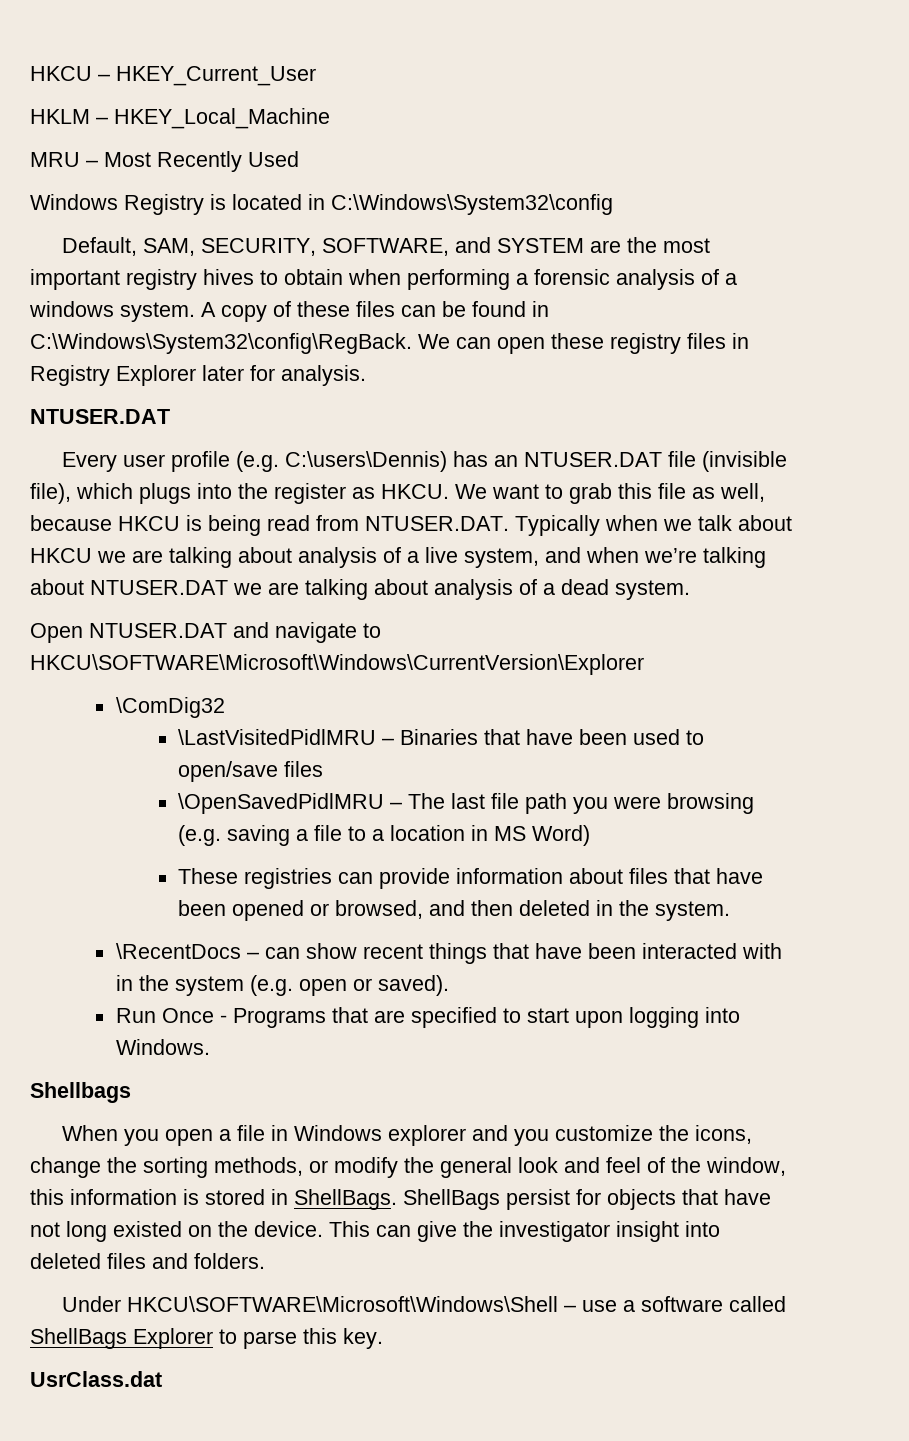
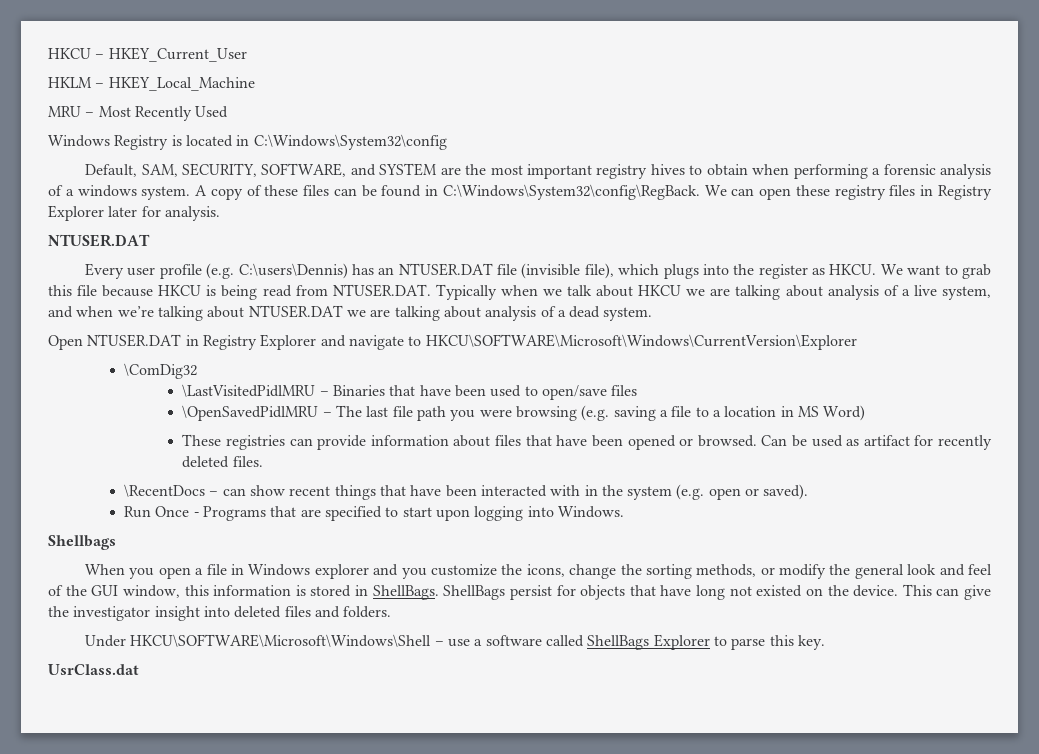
[692,483,765,502] as well, -> (98, 290) none
(227, 630) none -> [185,334,317,350] in Registry Explorer
[335,900,731,921] browsed, and then deleted in the system. -> [697,435,992,450] [182,456,263,468] browsed. Can be used as artifact for recently deleted files.
(701, 1165) none -> [91,585,119,596] GUI
[30,1221,107,1242] not long -> [696,585,752,600] long not

